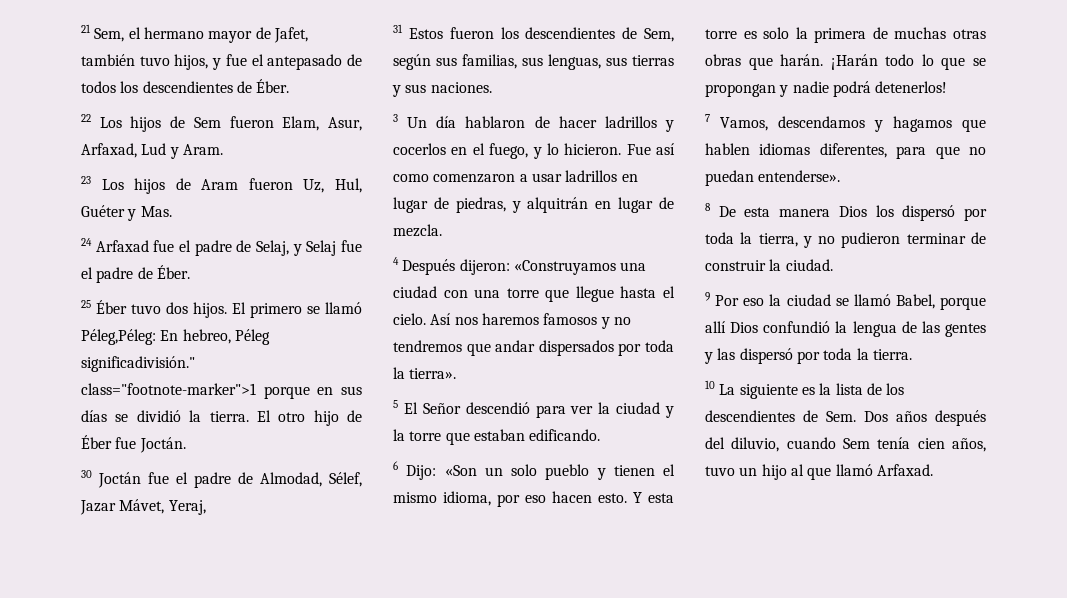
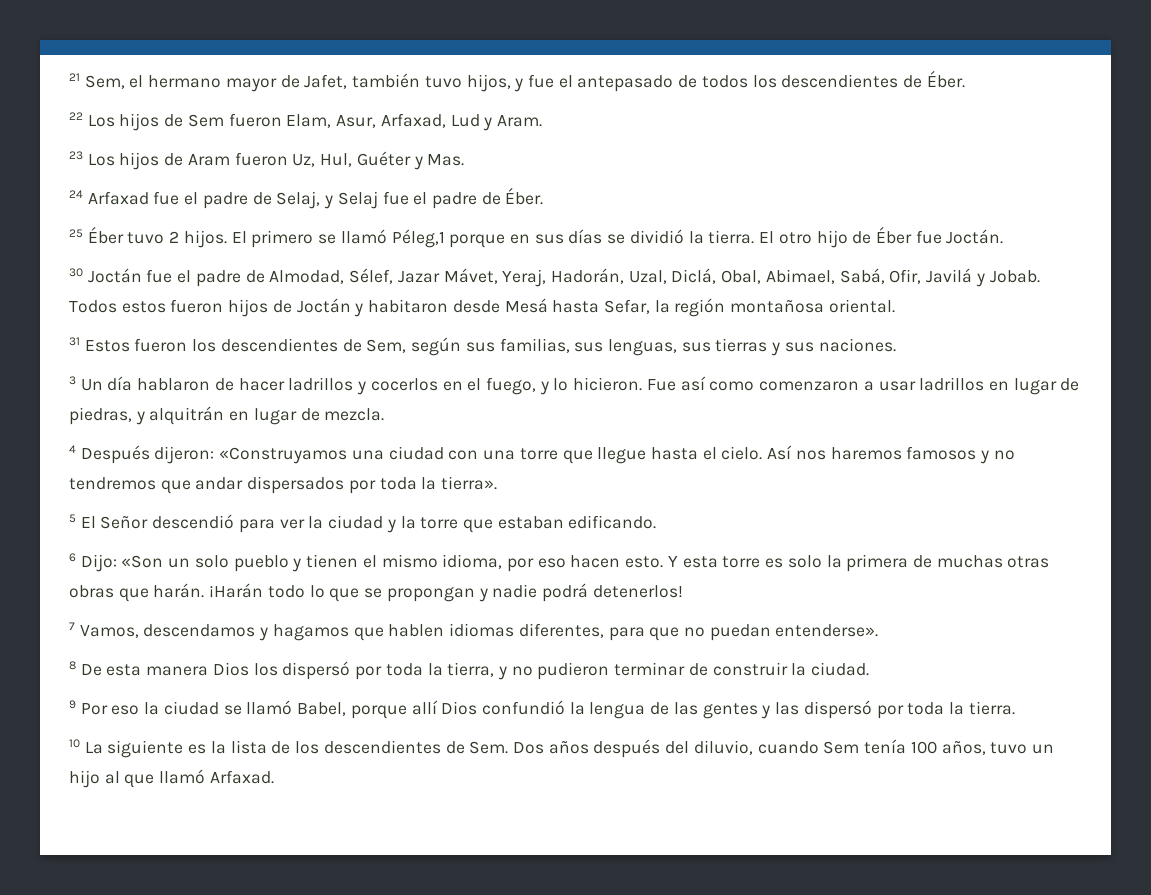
[166,302,188,314] dos -> [169,231,180,243] 2
[81,329,270,345] [81,356,195,372] [81,383,256,395] Péleg,Péleg: En hebreo, Péleg significadivisión." class="footnote-marker">1 -> [391,229,445,248] Péleg,1
(206, 507) none -> [550,268,1040,287] [69,298,895,317] Hadorán, Uzal, Diclá, Obal, Abimael, Sabá, Ofir, Javilá y Jobab. Todos estos fueron hijos de Joctán y habitaron desde Mesá hasta Sefar, la región montañosa oriental.
[917,438,945,449] cien -> [910,741,937,754] 100

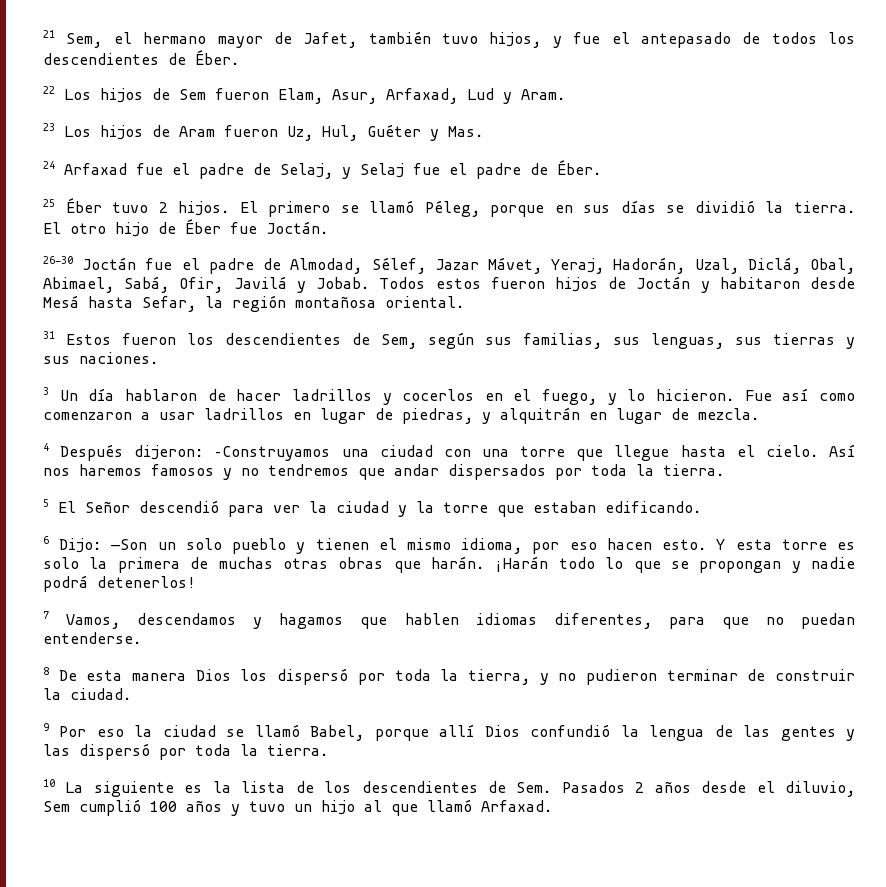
[391,229,445,248] Péleg,1 -> [424,200,480,217] Péleg,
[69,268,83,277] 30 -> [43,256,73,264] 26-30
[219,447,348,464] «Construyamos -> [214,446,331,461] –Construyamos
[441,476,498,490] tierra». -> [663,464,724,476] tierra.
[121,555,164,568] «Son -> [111,539,148,550] —Son
[775,624,879,637] entenderse». -> [43,632,141,644] entenderse.
[512,739,986,758] Dos años después del diluvio, cuando Sem tenía 100 años, -> [561,781,855,797] [43,799,240,816] Pasados 2 años desde el diluvio, Sem cumplió 100 años y

